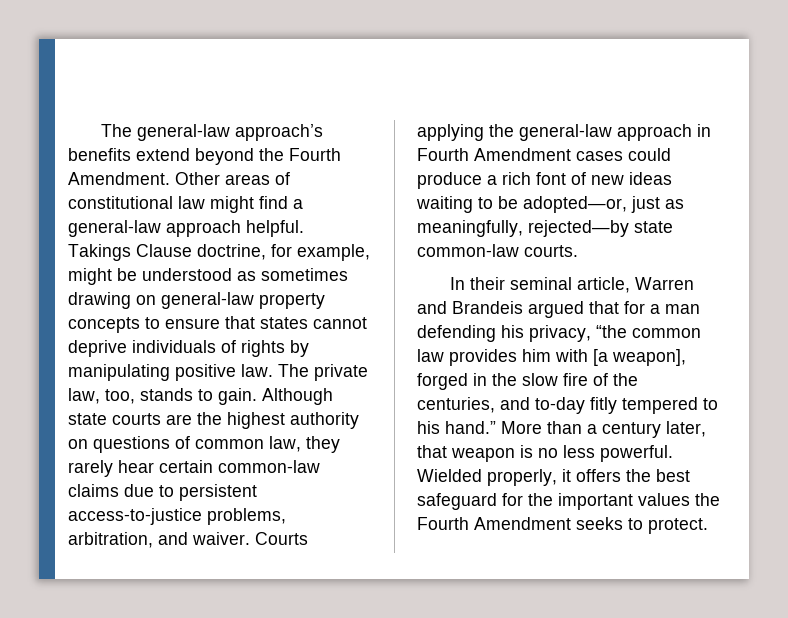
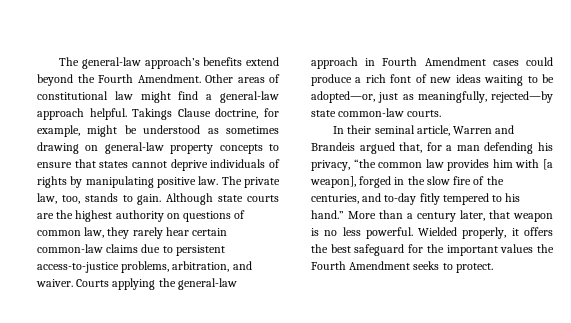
[589,301,619,314] that -> [399,142,423,153] that,

